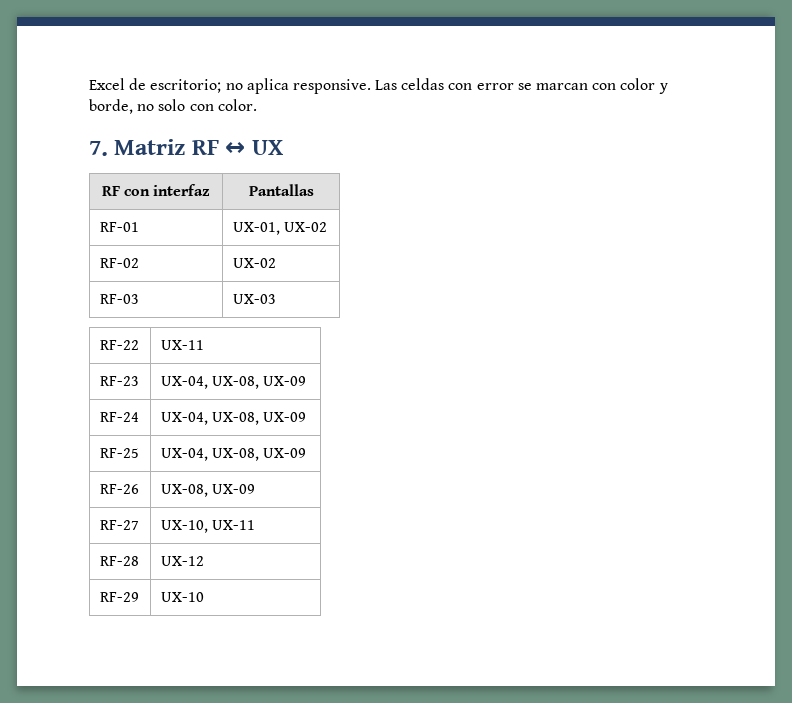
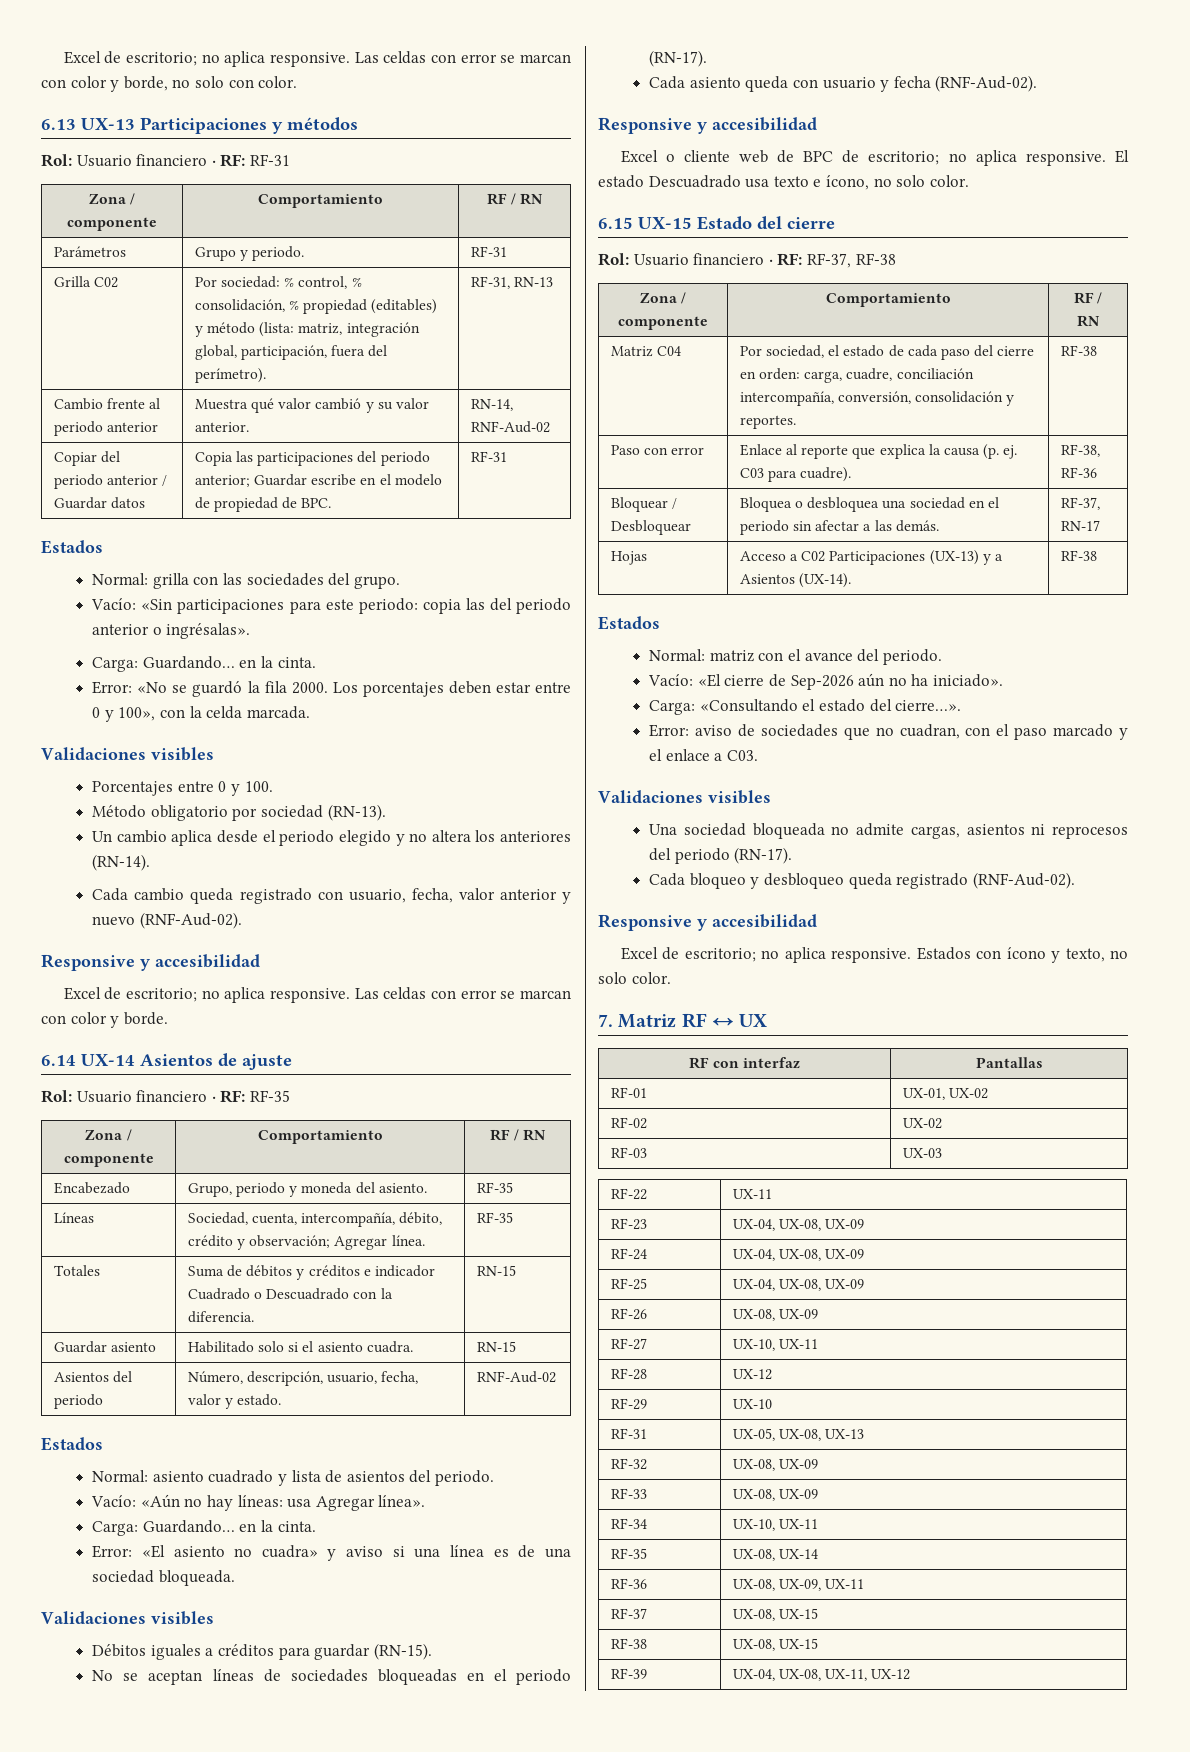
(257, 105) none -> [41,117,358,134] [41,154,290,167] [88,193,136,205] [67,217,157,231] [258,194,383,208] [487,193,543,205] [53,246,126,257] [194,246,305,261] [470,246,507,257] [53,276,119,288] [194,276,362,289] [194,299,438,314] [194,322,420,337] [194,345,388,360] [194,368,266,383] [470,276,554,289] [53,398,161,410] [53,421,159,436] [194,398,429,413] [194,422,249,432] [470,399,513,411] [470,421,550,433] [53,451,121,466] [53,474,168,489] [53,497,146,509] [194,451,430,466] [194,474,442,487] [194,497,332,512] [470,451,507,462] [41,540,103,554] [92,573,400,589] [91,598,572,614] [92,623,251,639] [92,656,316,672] [92,681,571,697] [92,706,310,722] [41,747,214,761] [92,781,273,796] [92,804,386,821] [92,830,571,846] [92,854,151,871] [92,888,572,904] [92,912,242,929] [41,954,260,971] [63,987,571,1003] [41,1012,168,1028] [41,1053,292,1070] [41,1090,290,1103] [85,1129,132,1141] [63,1153,154,1167] [257,1130,383,1144] [490,1129,546,1141] [53,1182,130,1194] [187,1182,427,1197] [476,1182,513,1193] [53,1212,94,1223] [187,1212,443,1227] [187,1235,425,1250] [476,1212,513,1223] [53,1265,100,1276] [187,1265,435,1280] [187,1288,393,1300] [187,1311,254,1323] [476,1265,516,1276] [53,1341,157,1353] [187,1341,413,1353] [476,1341,516,1352] [53,1371,133,1383] [53,1394,103,1409] [187,1371,419,1386] [187,1394,282,1409] [476,1371,556,1383] [41,1437,103,1451] [92,1470,494,1486] [91,1494,426,1511] [92,1520,316,1536] [92,1545,571,1561] [92,1570,235,1586] [41,1611,214,1625] [92,1643,432,1660] [92,1669,571,1685] [649,50,708,67] [649,75,1038,92] [598,117,817,134] [620,150,1129,166] [598,175,969,190] [598,216,835,230] [598,253,896,268] [639,292,687,304] [618,316,708,330] [825,293,951,307] [1073,292,1103,304] [1077,315,1100,327] [610,346,682,357] [739,345,1035,360] [739,368,974,383] [739,391,1015,406] [739,415,796,429] [1060,345,1097,356] [610,445,705,455] [739,444,1018,459] [739,467,852,482] [1060,444,1100,457] [1060,467,1097,478] [610,497,678,512] [610,520,691,535] [739,497,999,512] [739,520,939,535] [1060,497,1100,510] [1060,520,1100,531] [610,551,647,565] [739,550,1003,565] [739,573,852,588] [1060,550,1097,561] [598,616,660,630] [649,649,942,665] [648,673,1003,690] [649,699,962,715] [649,724,1128,740] [649,749,759,761] [598,790,771,804] [649,823,1128,839] [649,847,793,864] [649,872,1075,889] [598,914,817,931] [620,947,1128,963] [598,972,671,984] // 6.13 UX-13 Participaciones y métodos // Rol: Usuario financiero · RF: RF-31 // Zona / componente | Comportamiento | RF / RN // Parámetros | Grupo y periodo. | RF-31 // Grilla C02 | Por sociedad: % control, % consolidación, % propiedad (editables) y método (lista: matriz, integración global, participación, fuera del perímetro). | RF-31, RN-13 // Cambio frente al periodo anterior | Muestra qué valor cambió y su valor anterior. | RN-14, RNF-Aud-02 // Copiar del periodo anterior / Guardar datos | Copia las participaciones del periodo anterior; Guardar escribe en el modelo de propiedad de BPC. | RF-31 // Estados // Normal: grilla con las sociedades del grupo. // Vacío: «Sin participaciones para este periodo: copia las del periodo anterior o ingrésalas». // Carga: Guardando… en la cinta. // Error: «No se guardó la fila 2000. Los porcentajes deben estar entre 0 y 100», con la celda marcada. // Validaciones visibles // Porcentajes entre 0 y 100. // Método obligatorio por sociedad (RN-13). // Un cambio aplica desde el periodo elegido y no altera los anteriores (RN-14). // Cada cambio queda registrado con usuario, fecha, valor anterior y nuevo (RNF-Aud-02). // Responsive y accesibilidad // Excel de escritorio; no aplica responsive. Las celdas con error se marcan con color y borde. // 6.14 UX-14 Asientos de ajuste // Rol: Usuario financiero · RF: RF-35 // Zona / componente | Comportamiento | RF / RN // Encabezado | Grupo, periodo y moneda del asiento. | RF-35 // Líneas | Sociedad, cuenta, intercompañía, débito, crédito y observación; Agregar línea. | RF-35 // Totales | Suma de débitos y créditos e indicador Cuadrado o Descuadrado con la diferencia. | RN-15 // Guardar asiento | Habilitado solo si el asiento cuadra. | RN-15 // Asientos del periodo | Número, descripción, usuario, fecha, valor y estado. | RNF-Aud-02 // Estados // Normal: asiento cuadrado y lista de asientos del periodo. // Vacío: «Aún no hay líneas: usa Agregar línea». // Carga: Guardando… en la cinta. // Error: «El asiento no cuadra» y aviso si una línea es de una sociedad bloqueada. // Validaciones visibles // Débitos iguales a créditos para guardar (RN-15). // No se aceptan líneas de sociedades bloqueadas en el periodo (RN-17). // Cada asiento queda con usuario y fecha (RNF-Aud-02). // Responsive y accesibilidad // Excel o cliente web de BPC de escritorio; no aplica responsive. El estado Descuadrado usa texto e ícono, no solo color. // 6.15 UX-15 Estado del cierre // Rol: Usuario financiero · RF: RF-37, RF-38 // Zona / componente | Comportamiento | RF / RN // Matriz C04 | Por sociedad, el estado de cada paso del cierre en orden: carga, cuadre, conciliación intercompañía, conversión, consolidación y reportes. | RF-38 // Paso con error | Enlace al reporte que explica la causa (p. ej. C03 para cuadre). | RF-38, RF-36 // Bloquear / Desbloquear | Bloquea o desbloquea una sociedad en el periodo sin afectar a las demás. | RF-37, RN-17 // Hojas | Acceso a C02 Participaciones (UX-13) y a Asientos (UX-14). | RF-38 // Estados // Normal: matriz con el avance del periodo. // Vacío: «El cierre de Sep-2026 aún no ha iniciado». // Carga: «Consultando el estado del cierre…». // Error: aviso de sociedades que no cuadran, con el paso marcado y el enlace a C03. // Validaciones visibles // Una sociedad bloqueada no admite cargas, asientos ni reprocesos del periodo (RN-17). // Cada bloqueo y desbloqueo queda registrado (RNF-Aud-02). // Responsive y accesibilidad // Excel de escritorio; no aplica responsive. Estados con ícono y texto, no solo color.
(204, 597) none -> [610,1428,647,1439] [732,1428,865,1441] [610,1458,647,1470] [732,1459,819,1471] [610,1488,647,1499] [732,1489,819,1501] [610,1518,647,1529] [732,1519,819,1531] [610,1548,647,1559] [732,1549,819,1561] [610,1578,647,1589] [732,1579,865,1591] [610,1608,647,1619] [732,1608,819,1621] [610,1638,647,1649] [732,1638,819,1651] [610,1668,647,1679] [732,1669,911,1681] // RF-31 | UX-05, UX-08, UX-13 // RF-32 | UX-08, UX-09 // RF-33 | UX-08, UX-09 // RF-34 | UX-10, UX-11 // RF-35 | UX-08, UX-14 // RF-36 | UX-08, UX-09, UX-11 // RF-37 | UX-08, UX-15 // RF-38 | UX-08, UX-15 // RF-39 | UX-04, UX-08, UX-11, UX-12

